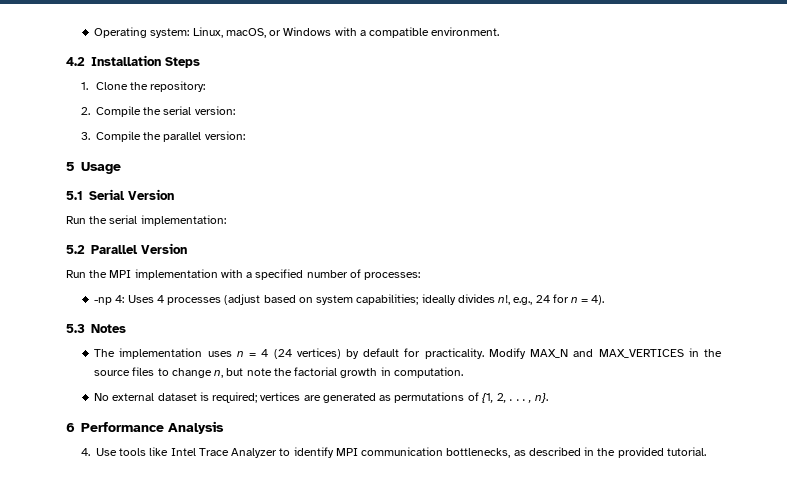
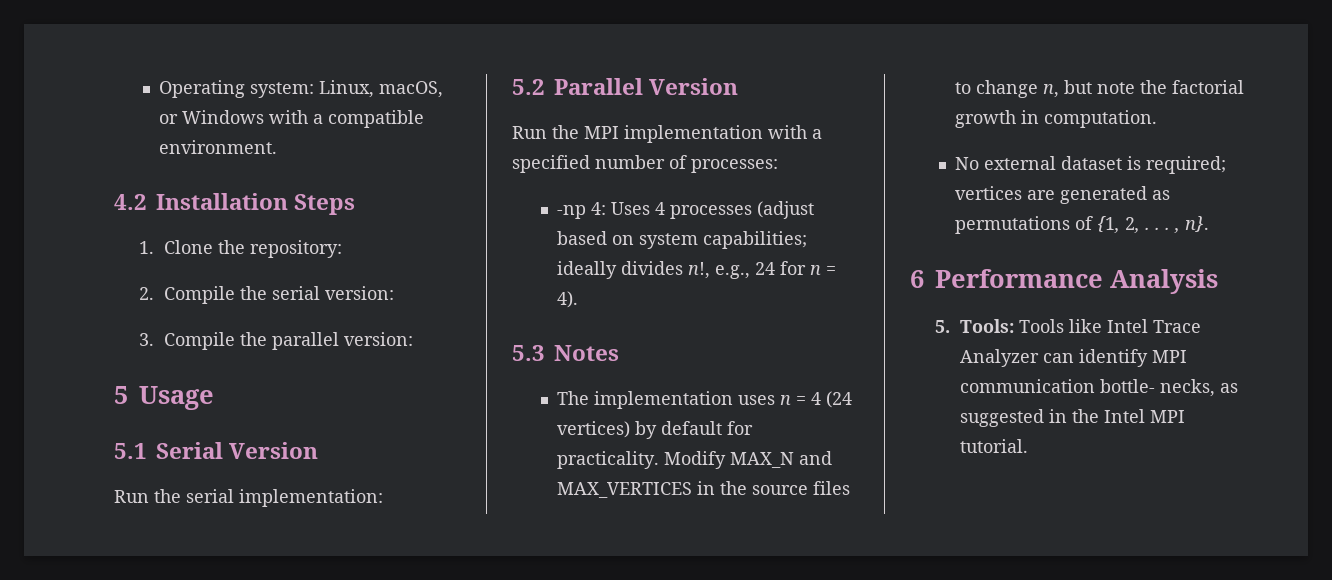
[80,448,147,456] 4. Use tools -> [935,319,1065,333] 5. Tools: Tools
[279,448,291,456] to -> [1043,353,1075,363] can
[446,447,664,458] bottlenecks, as described in the provided -> [1100,379,1239,397] [960,409,1186,427] bottle- necks, as suggested in the Intel MPI

